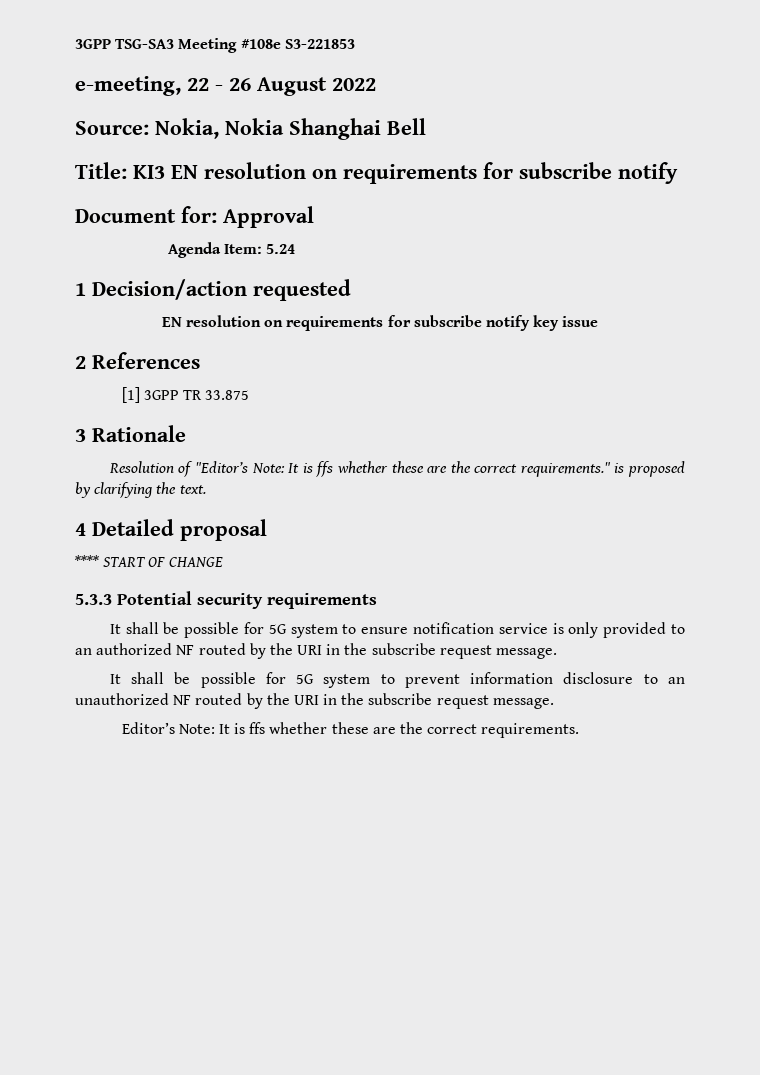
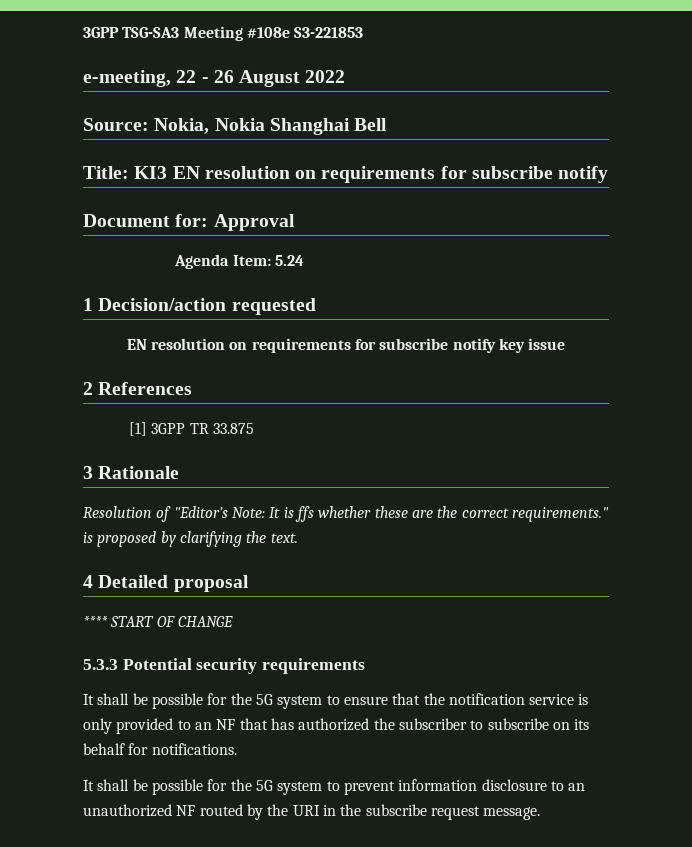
(265, 628) none -> [230,693,252,705] the
(409, 630) none -> [392,693,445,705] that the
[96,643,558,659] [109,672,286,688] authorized NF routed by the URI in the subscribe request message. // It shall be possible for -> [216,718,590,731] [83,743,237,755] [83,779,252,795] NF that has authorized the subscriber to subscribe on its behalf for notifications. // It shall be possible for the
[121,722,580,738] // Editor’s Note: It is ffs whether these are the correct requirements. -> (541, 813) none

